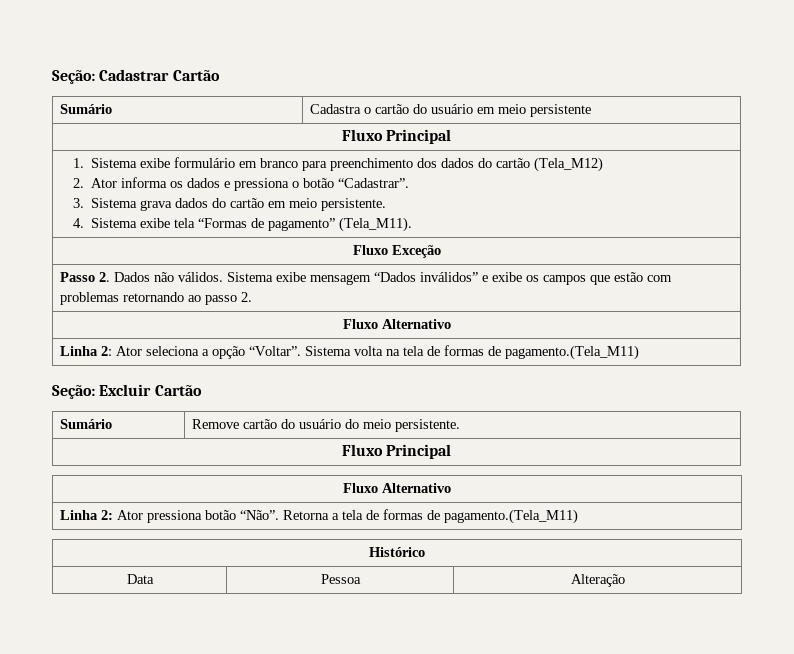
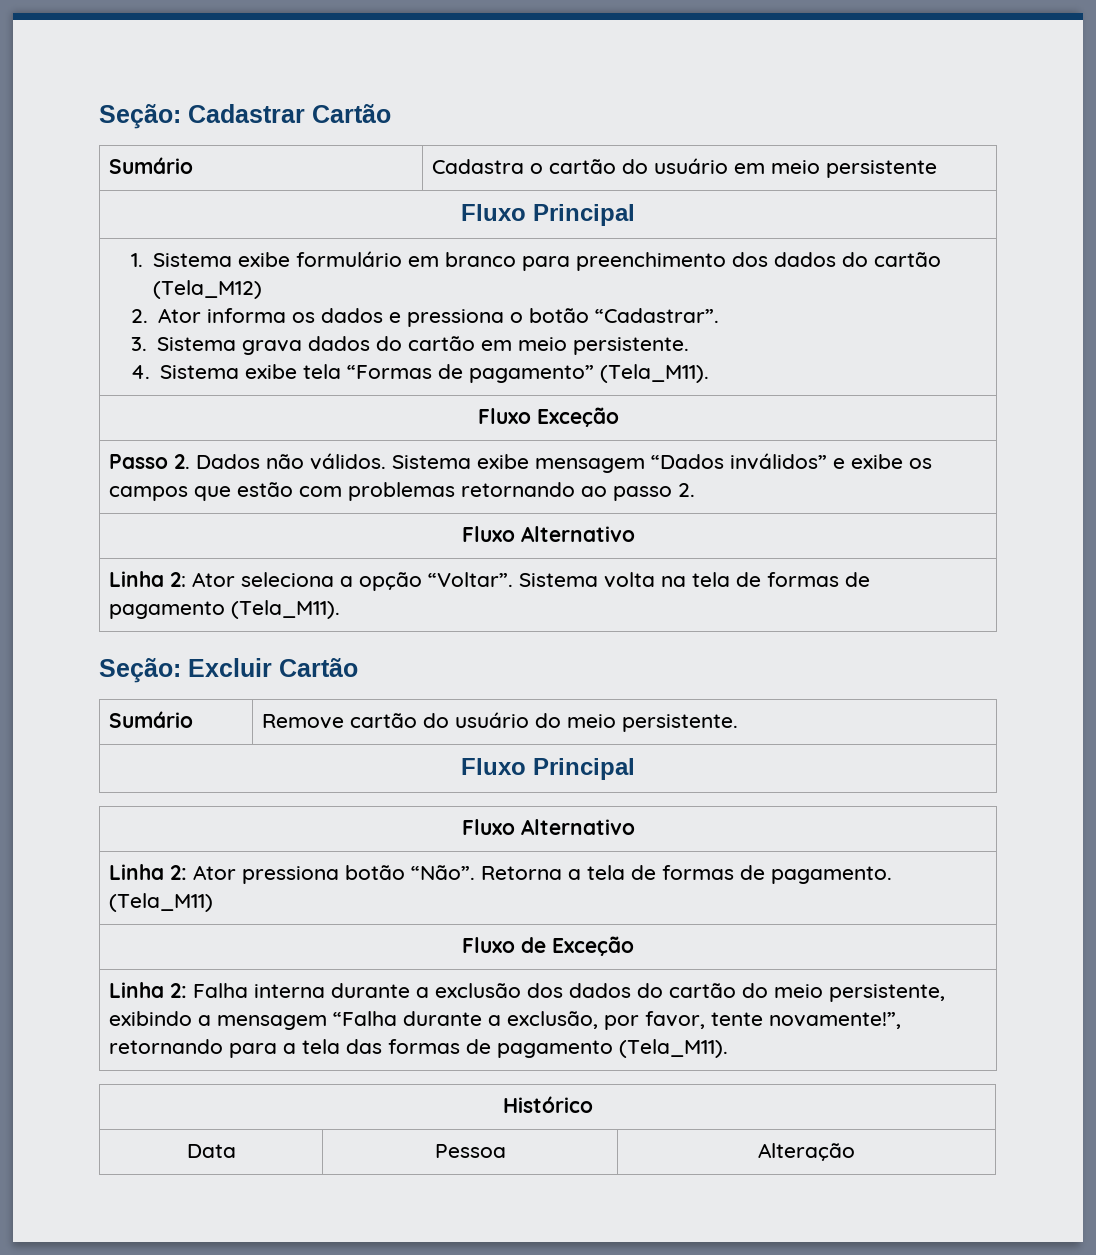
[505,345,640,360] pagamento.(Tela_M11) -> [108,600,340,619] pagamento (Tela_M11).
[444,509,579,524] pagamento.(Tela_M11) -> [770,866,892,884] [108,893,213,912] [462,936,634,956] [108,982,945,1002] [108,1011,901,1030] [108,1039,728,1058] pagamento. (Tela_M11) // Fluxo de Exceção // Linha 2: Falha interna durante a exclusão dos dados do cartão do meio persistente, exibindo a mensagem “Falha durante a exclusão, por favor, tente novamente!”, retornando para a tela das formas de pagamento (Tela_M11).

